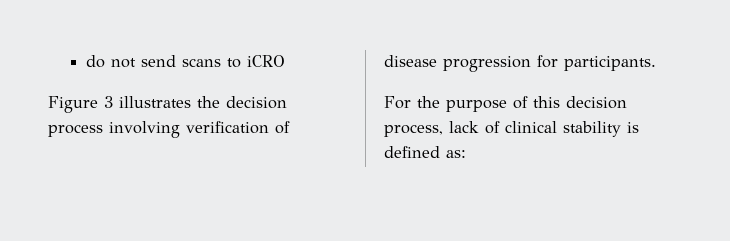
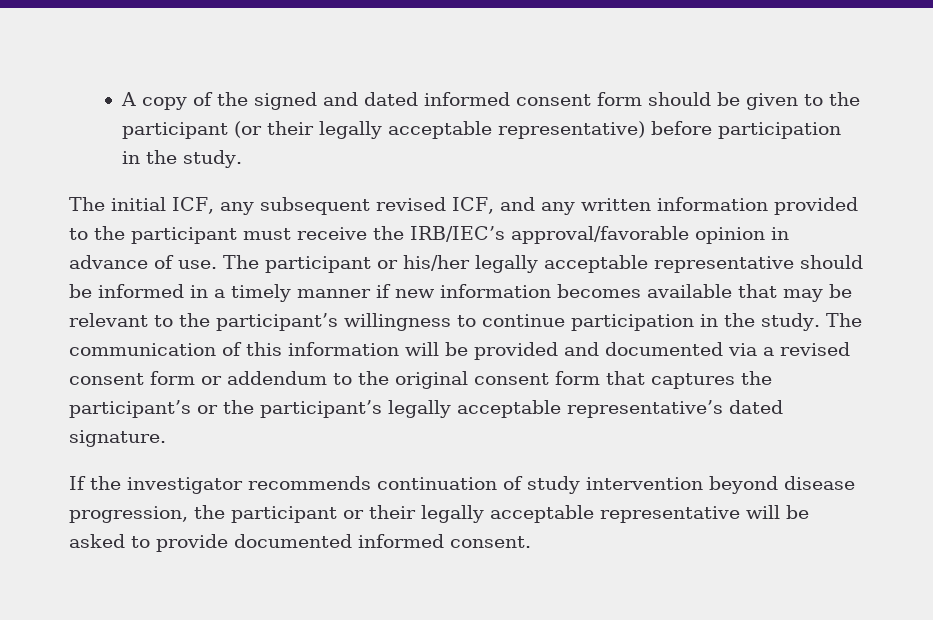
[85,55,285,68] [48,96,287,113] [48,121,290,138] [384,55,656,72] [384,96,627,112] [384,121,639,137] [384,146,466,158] do not send scans to iCRO // Figure 3 illustrates the decision process involving verification of disease progression for participants. // For the purpose of this decision process, lack of clinical stability is defined as: -> [121,92,861,110] [122,121,842,139] [122,150,243,168] [69,197,858,215] [69,226,789,244] [69,255,863,273] [69,284,852,302] [69,313,862,331] [69,342,850,360] [69,371,772,389] [69,400,783,418] [69,430,166,447] [69,476,855,494] [69,505,809,523] [69,534,531,552] A copy of the signed and dated informed consent form should be given to the participant (or their legally acceptable representative) before participation in the study. // The initial ICF, any subsequent revised ICF, and any written information provided to the participant must receive the IRB/IEC’s approval/favorable opinion in advance of use. The participant or his/her legally acceptable representative should be informed in a timely manner if new information becomes available that may be relevant to the participant’s willingness to continue participation in the study. The communication of this information will be provided and documented via a revised consent form or addendum to the original consent form that captures the participant’s or the participant’s legally acceptable representative’s dated signature. // If the investigator recommends continuation of study intervention beyond disease progression, the participant or their legally acceptable representative will be asked to provide documented informed consent.

